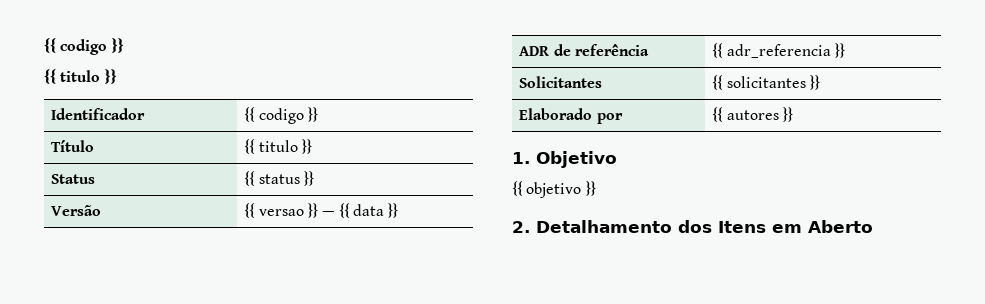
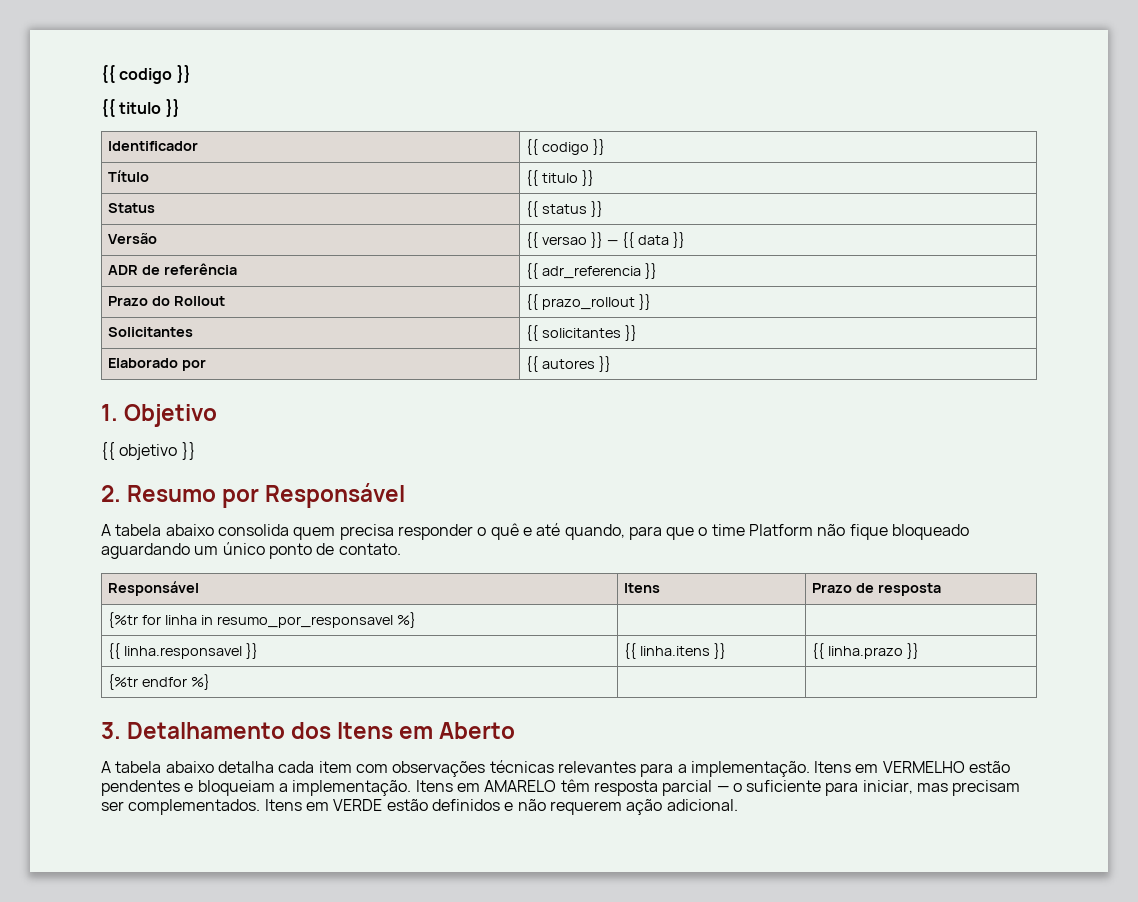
(845, 50) none -> [108,296,226,306] [526,294,652,310] // Prazo do Rollout | {{ prazo_rollout }}
(530, 227) none -> [127,483,406,508] [101,523,970,540] [101,542,401,559] [108,581,200,596] [624,583,661,593] [812,583,942,596] [108,612,416,628] [108,643,259,659] [624,643,727,659] [812,643,920,659] [108,674,211,690] [101,722,121,739] Resumo por Responsável // A tabela abaixo consolida quem precisa responder o quê e até quando, para que o time Platform não fique bloqueado aguardando um único ponto de contato. // Responsável | Itens | Prazo de resposta // {%tr for linha in resumo_por_responsavel %} | | // {{ linha.responsavel }} | {{ linha.itens }} | {{ linha.prazo }} // {%tr endfor %} | | // 3.
(873, 226) none -> [101,760,1011,777] [101,779,1021,796] [101,799,738,815] // A tabela abaixo detalha cada item com observações técnicas relevantes para a implementação. Itens em VERMELHO estão pendentes e bloqueiam a implementação. Itens em AMARELO têm resposta parcial — o suficiente para iniciar, mas precisam ser complementados. Itens em VERDE estão definidos e não requerem ação adicional.

